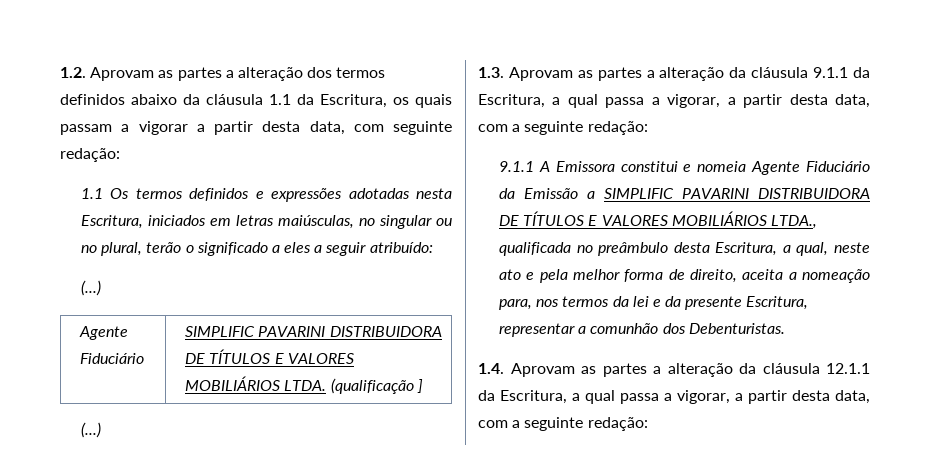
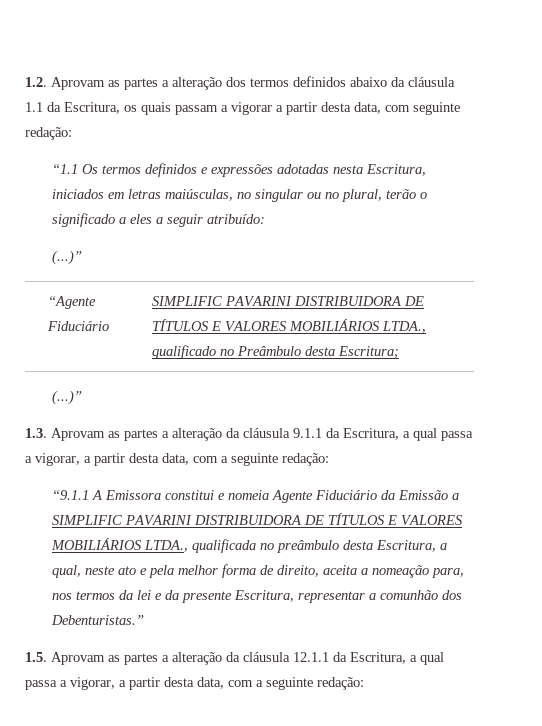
[80,188,103,199] 1.1 -> [51,164,78,174] “1.1
[80,280,101,296] [79,326,129,340] (...) // Agente -> [51,250,82,265] [47,296,96,309] (...)” // “Agente
[284,378,423,394] [80,422,101,438] LTDA. (qualificação ] // (...) -> [381,321,426,333] [151,345,399,359] [51,390,82,405] LTDA., qualificado no Preâmbulo desta Escritura; // (...)”
[498,161,534,172] 9.1.1 -> [51,490,89,500] “9.1.1
[688,323,785,334] [478,363,504,374] Debenturistas. // 1.4. -> [50,615,144,625] [25,652,47,662] Debenturistas.” // 1.5.

